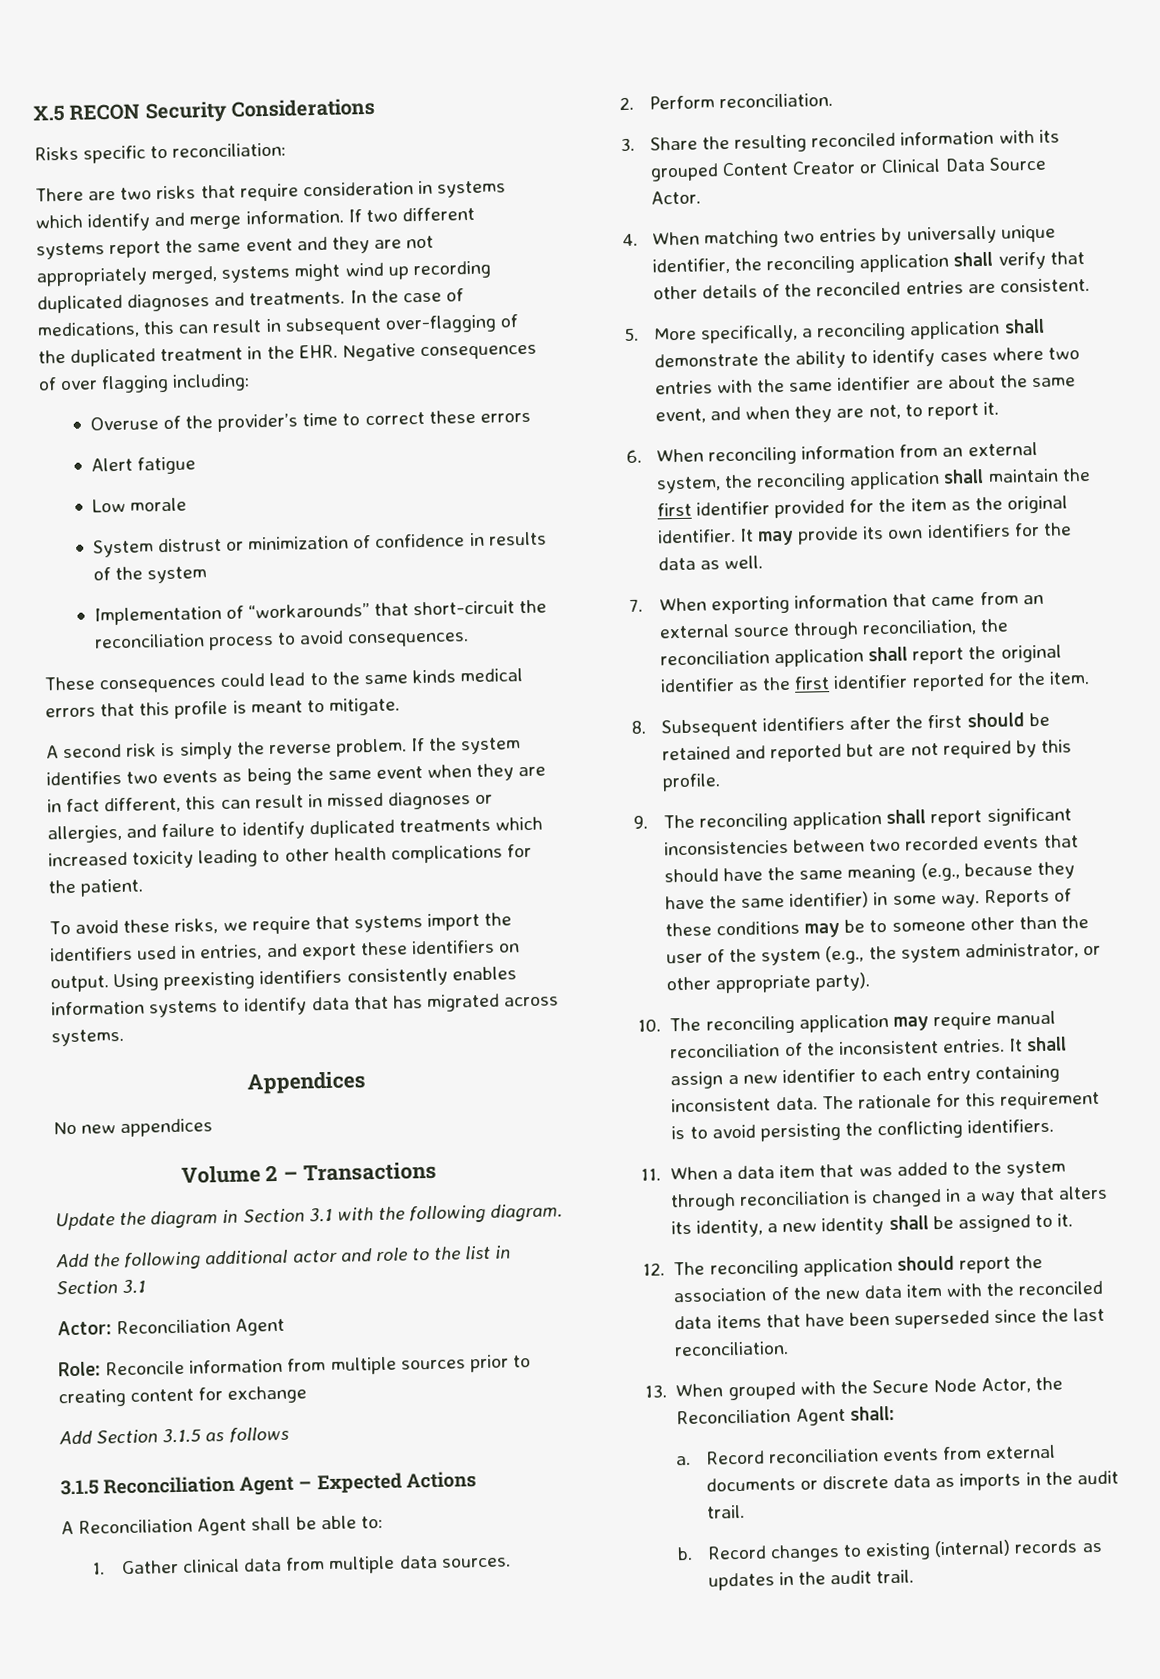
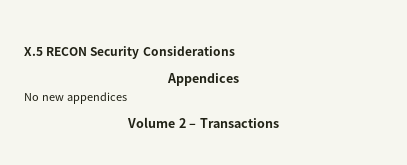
[34,142,287,164] [35,180,507,202] [35,206,475,232] [36,235,435,260] [36,260,492,287] [37,288,464,314] [37,314,518,339] [38,343,537,367] [38,373,251,394] [89,409,531,432] [90,456,196,475] [91,497,187,513] [92,531,547,558] [92,566,208,584] [93,599,548,626] [93,630,470,651] [44,668,524,694] [45,697,400,719] [46,737,522,760] [46,763,547,786] [47,791,494,814] [47,816,543,844] [48,843,532,869] [48,878,145,897] [49,912,513,935] [50,939,521,962] [50,966,517,993] [51,993,560,1018] [51,1028,124,1047] // Risks specific to reconciliation: // There are two risks that require consideration in systems which identify and merge information. If two different systems report the same event and they are not appropriately merged, systems might wind up recording duplicated diagnoses and treatments. In the case of medications, this can result in subsequent over-flagging of the duplicated treatment in the EHR. Negative consequences of over flagging including: // Overuse of the provider’s time to correct these errors // Alert fatigue // Low morale // System distrust or minimization of confidence in results of the system // Implementation of “workarounds” that short-circuit the reconciliation process to avoid consequences. // These consequences could lead to the same kinds medical errors that this profile is meant to mitigate. // A second risk is simply the reverse problem. If the system identifies two events as being the same event when they are in fact different, this can result in missed diagnoses or allergies, and failure to identify duplicated treatments which increased toxicity leading to other health complications for the patient. // To avoid these risks, we require that systems import the identifiers used in entries, and export these identifiers on output. Using preexisting identifiers consistently enables information systems to identify data that has migrated across systems. -> (235, 51) none
[55,1203,564,1231] [56,1245,512,1270] [56,1279,147,1295] [57,1317,286,1336] [58,1354,531,1377] [58,1385,308,1408] [59,1426,289,1445] [60,1471,477,1496] [61,1515,383,1536] [91,1554,511,1575] [618,92,833,111] [619,129,1060,153] [649,156,1046,182] [650,190,701,205] [621,224,1056,249] [651,251,1085,275] [652,277,1090,300] [623,318,1045,344] [653,346,1080,369] [654,374,1076,395] [654,401,999,424] [625,441,1038,466] [655,467,1091,494] [656,495,1068,519] [656,522,1072,546] [657,555,764,571] [628,591,1044,615] [658,618,1010,640] [659,644,1062,668] [659,671,1090,693] [630,712,1050,738] [661,739,1072,763] [661,773,721,792] [632,807,1072,832] [663,834,1079,856] [663,861,1075,883] [664,888,1072,910] [664,915,1089,938] [665,942,1101,966] [665,972,872,994] [636,1010,1057,1035] [670,1036,1068,1059] [670,1064,1061,1090] [671,1090,1101,1113] [671,1118,1055,1142] [639,1160,1067,1181] [669,1185,1108,1212] [670,1213,1074,1238] [641,1255,1044,1279] [673,1280,1104,1303] [674,1307,1106,1330] [674,1341,790,1357] [643,1376,1064,1401] [676,1405,895,1426] [675,1444,1057,1466] [705,1470,1119,1492] [706,1504,745,1519] [676,1539,1103,1563] [707,1569,915,1591] // Update the diagram in Section 3.1 with the following diagram. // Add the following additional actor and role to the list in Section 3.1 // Actor: Reconciliation Agent // Role: Reconcile information from multiple sources prior to creating content for exchange // Add Section 3.1.5 as follows // 3.1.5 Reconciliation Agent – Expected Actions // A Reconciliation Agent shall be able to: // 1. Gather clinical data from multiple data sources. // 2. Perform reconciliation. // 3. Share the resulting reconciled information with its grouped Content Creator or Clinical Data Source Actor. // 4. When matching two entries by universally unique identifier, the reconciling application shall verify that other details of the reconciled entries are consistent. // 5. More specifically, a reconciling application shall demonstrate the ability to identify cases where two entries with the same identifier are about the same event, and when they are not, to report it. // 6. When reconciling information from an external system, the reconciling application shall maintain the first identifier provided for the item as the original identifier. It may provide its own identifiers for the data as well. // 7. When exporting information that came from an external source through reconciliation, the reconciliation application shall report the original identifier as the first identifier reported for the item. // 8. Subsequent identifiers after the first should be retained and reported but are not required by this profile. // 9. The reconciling application shall report significant inconsistencies between two recorded events that should have the same meaning (e.g., because they have the same identifier) in some way. Reports of these conditions may be to someone other than the user of the system (e.g., the system administrator, or other appropriate party). // 10. The reconciling application may require manual reconciliation of the inconsistent entries. It shall assign a new identifier to each entry containing inconsistent data. The rationale for this requirement is to avoid persisting the conflicting identifiers. // 11. When a data item that was added to the system through reconciliation is changed in a way that alters its identity, a new identity shall be assigned to it. // 12. The reconciling application should report the association of the new data item with the reconciled data items that have been superseded since the last reconciliation. // 13. When grouped with the Secure Node Actor, the Reconciliation Agent shall: // a. Record reconciliation events from external documents or discrete data as imports in the audit trail. // b. Record changes to existing (internal) records as updates in the audit trail. -> (279, 123) none

